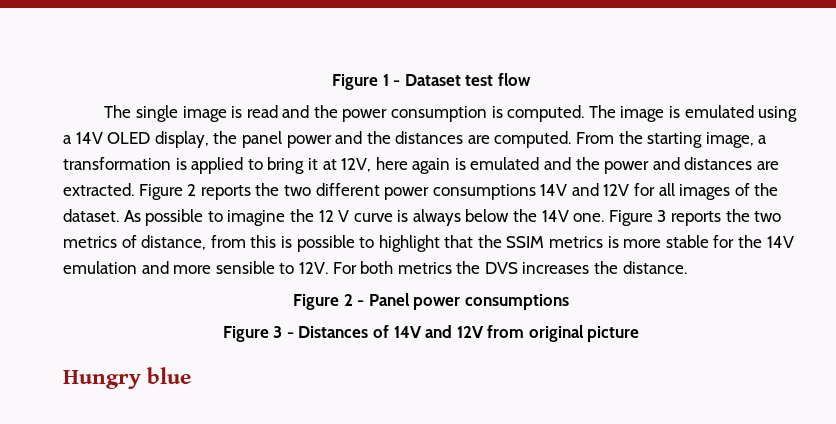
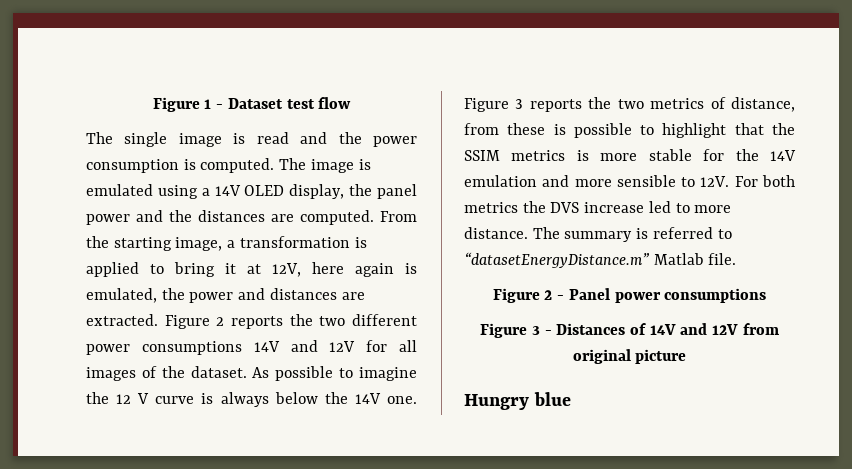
[470,157,572,170] emulated and -> [86,288,157,303] emulated,
[250,235,277,248] this -> [507,123,546,135] these
[522,261,687,274] increases the distance. -> [584,201,732,213] [464,227,732,242] [464,252,737,268] increase led to more distance. The summary is referred to “datasetEnergyDistance.m” Matlab file.

